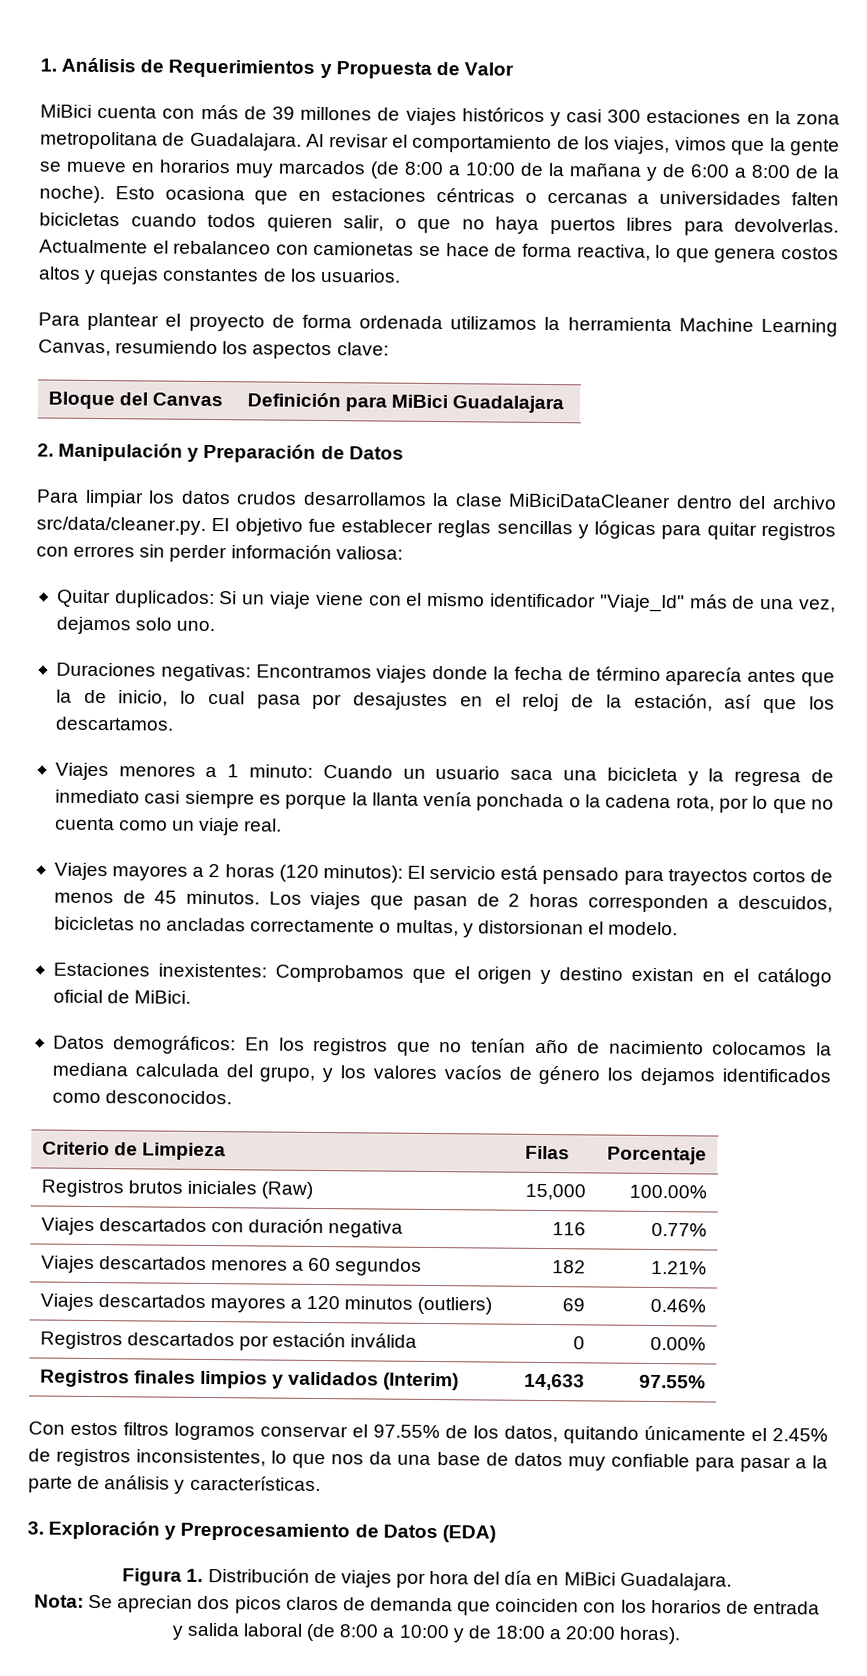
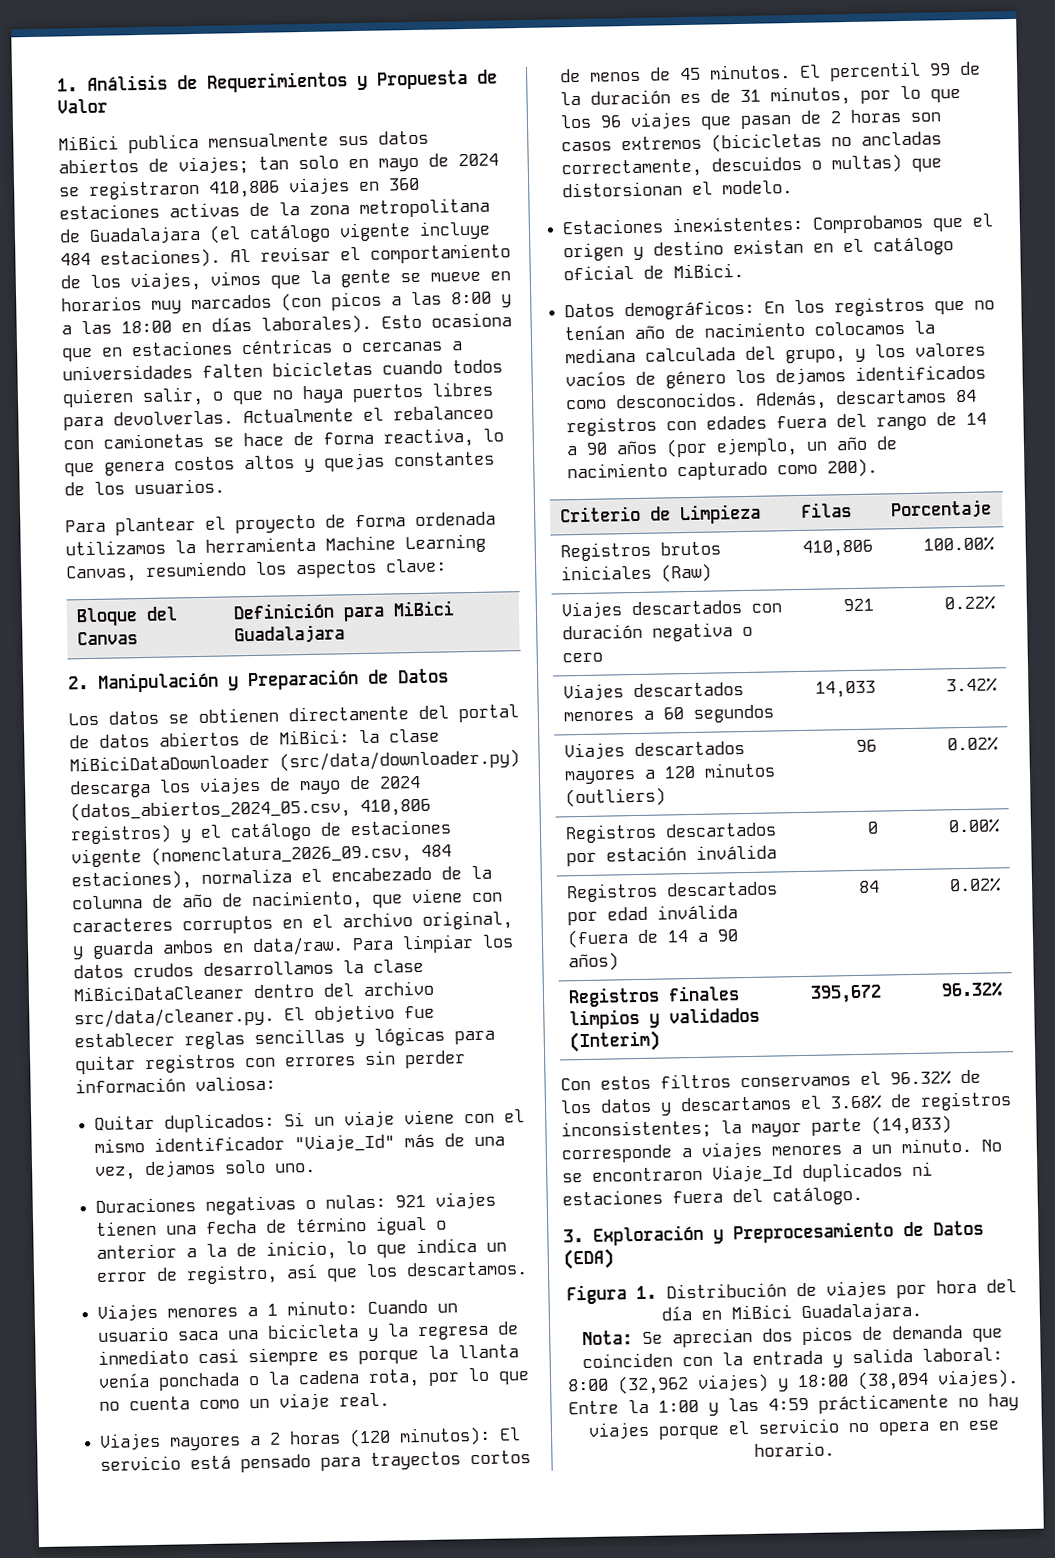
[97,104,840,127] [40,131,302,151] cuenta con más de 39 millones de viajes históricos y casi 300 estaciones en la zona metropolitana de Guadalajara. -> [128,130,429,154] [58,153,499,175] [59,177,420,200] [59,197,490,220] [59,220,491,245] [60,248,221,269] publica mensualmente sus datos abiertos de viajes; tan solo en mayo de 2024 se registraron 410,806 viajes en 360 estaciones activas de la zona metropolitana de Guadalajara (el catálogo vigente incluye 484 estaciones).
[370,161,840,181] [39,185,105,204] (de 8:00 a 10:00 de la mañana y de 6:00 a 8:00 de la noche). -> [281,291,512,312] [61,314,372,335] (con picos a las 8:00 y a las 18:00 en días laborales).
(404, 453) none -> [68,704,519,726] [69,728,440,749] [69,749,520,772] [69,775,421,799] [70,798,431,822] [70,819,451,845] [71,843,452,868] [71,865,492,891] [72,888,503,911] [72,910,513,935] [72,936,344,960] Los datos se obtienen directamente del portal de datos abiertos de MiBici: la clase MiBiciDataDownloader (src/data/downloader.py) descarga los viajes de mayo de 2024 (datos_abiertos_2024_05.csv, 410,806 registros) y el catálogo de estaciones vigente (nomenclatura_2026_09.csv, 484 estaciones), normaliza el encabezado de la columna de año de nacimiento, que viene con caracteres corruptos en el archivo original, y guarda ambos en data/raw.
[160,663,836,687] [55,689,713,712] negativas: Encontramos viajes donde la fecha de término aparecía antes que la de inicio, lo cual pasa por desajustes en el reloj de la estación, -> [205,1191,497,1215] [96,1215,448,1236] [96,1237,508,1260] [96,1264,279,1285] negativas o nulas: 921 viajes tienen una fecha de término igual o anterior a la de inicio, lo que indica un error de registro,
[268,891,302,905] Los -> [799,61,982,82] [560,85,962,106] [560,114,623,129] El percentil 99 de la duración es de 31 minutos, por lo que los 96
[587,894,833,913] [53,916,474,938] corresponden a descuidos, bicicletas no ancladas correctamente o multas, y -> [910,112,943,122] [561,131,943,153] [561,154,943,179] son casos extremos (bicicletas no ancladas correctamente, descuidos o multas) que
(233, 1097) none -> [755,389,978,410] [566,412,988,437] [566,436,899,458] [567,458,879,481] Además, descartamos 84 registros con edades fuera del rango de 14 a 90 años (por ejemplo, un año de nacimiento capturado como 200).
[525,1183,587,1201] 15,000 -> [802,539,874,557] 410,806
[552,1222,587,1236] [651,1222,708,1237] | 116 | 0.77% -> [741,626,753,637] [561,652,603,663] [843,598,875,612] [944,595,997,611] o cero | 921 | 0.22%
[552,1260,587,1274] [651,1260,708,1275] 182 | 1.21% -> [815,680,877,698] [946,677,999,693] 14,033 | 3.42%
[562,1298,586,1312] [650,1298,707,1313] 69 | 0.46% -> [856,739,878,752] [947,736,1000,752] 96 | 0.02%
(707, 1343) none -> [565,881,778,903] [566,904,738,926] [566,929,739,949] [567,952,619,972] [858,880,881,893] [949,877,1003,893] // Registros descartados por edad inválida (fuera de 14 a 90 años) | 84 | 0.02%
[524,1373,586,1391] [639,1374,707,1389] 14,633 | 97.55% -> [810,984,883,1004] [941,982,1005,998] 395,672 | 96.32%
[174,1422,828,1444] [28,1448,828,1473] [28,1475,321,1494] logramos conservar el 97.55% de los datos, quitando únicamente el 2.45% de registros inconsistentes, lo que nos da una base de datos muy confiable para pasar a la parte de análisis y características. -> [740,1069,981,1088] [560,1091,1012,1116] [561,1115,952,1140] [561,1137,1002,1164] [562,1161,933,1183] [562,1186,863,1206] conservamos el 96.32% de los datos y descartamos el 3.68% de registros inconsistentes; la mayor parte (14,033) corresponde a viajes menores a un minuto. No se encontraron Viaje_Id duplicados ni estaciones fuera del catálogo.
[285,1596,339,1611] claros -> (853, 1336) none
[620,1599,820,1615] [171,1622,681,1645] los horarios de entrada y salida laboral (de 8:00 a 10:00 y de 18:00 a 20:00 horas). -> [721,1347,1003,1368] [567,1369,1019,1395] [567,1393,1019,1416] [587,1418,999,1441] [753,1441,835,1457] la entrada y salida laboral: 8:00 (32,962 viajes) y 18:00 (38,094 viajes). Entre la 1:00 y las 4:59 prácticamente no hay viajes porque el servicio no opera en ese horario.

